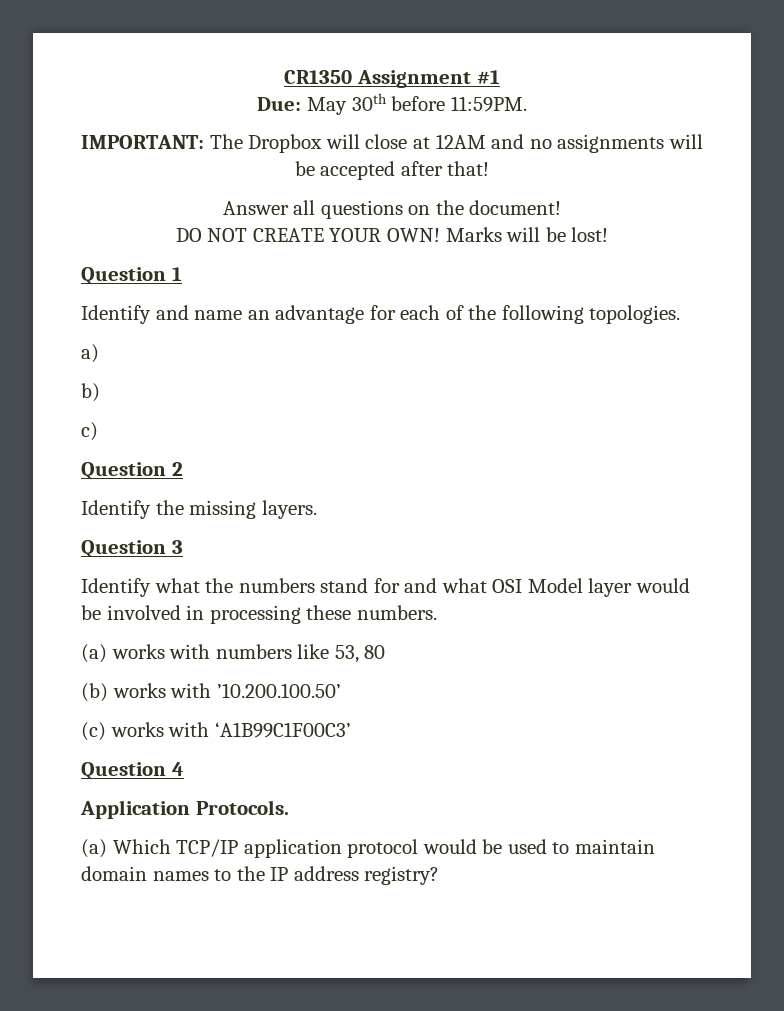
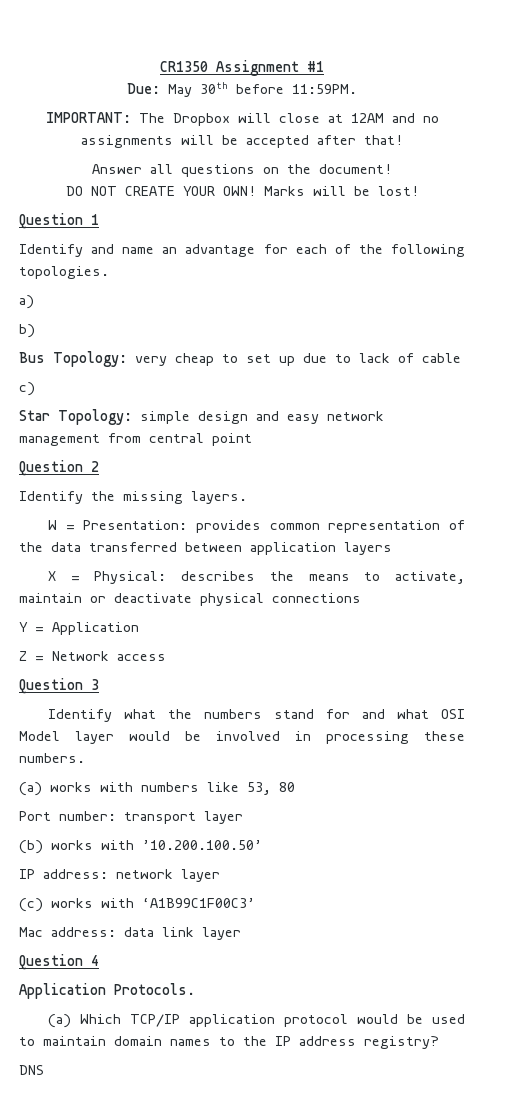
[81,422,98,441] c) -> [19,351,461,367] [19,382,35,396] [19,409,384,425] [19,433,252,446] Bus Topology: very cheap to set up due to lack of cable // c) // Star Topology: simple design and easy network management from central point
(317, 509) none -> [48,520,465,533] [19,542,392,555] [48,571,465,584] [19,593,361,606] [19,622,139,635] [19,651,166,661] // W = Presentation: provides common representation of the data transferred between application layers // X = Physical: describes the means to activate, maintain or deactivate physical connections // Y = Application // Z = Network access
(386, 652) none -> [19,811,243,824] // Port number: transport layer
(341, 690) none -> [19,869,220,882] // IP address: network layer
(351, 730) none -> [19,927,241,940] // Mac address: data link layer
(440, 875) none -> [19,1065,44,1075] // DNS

